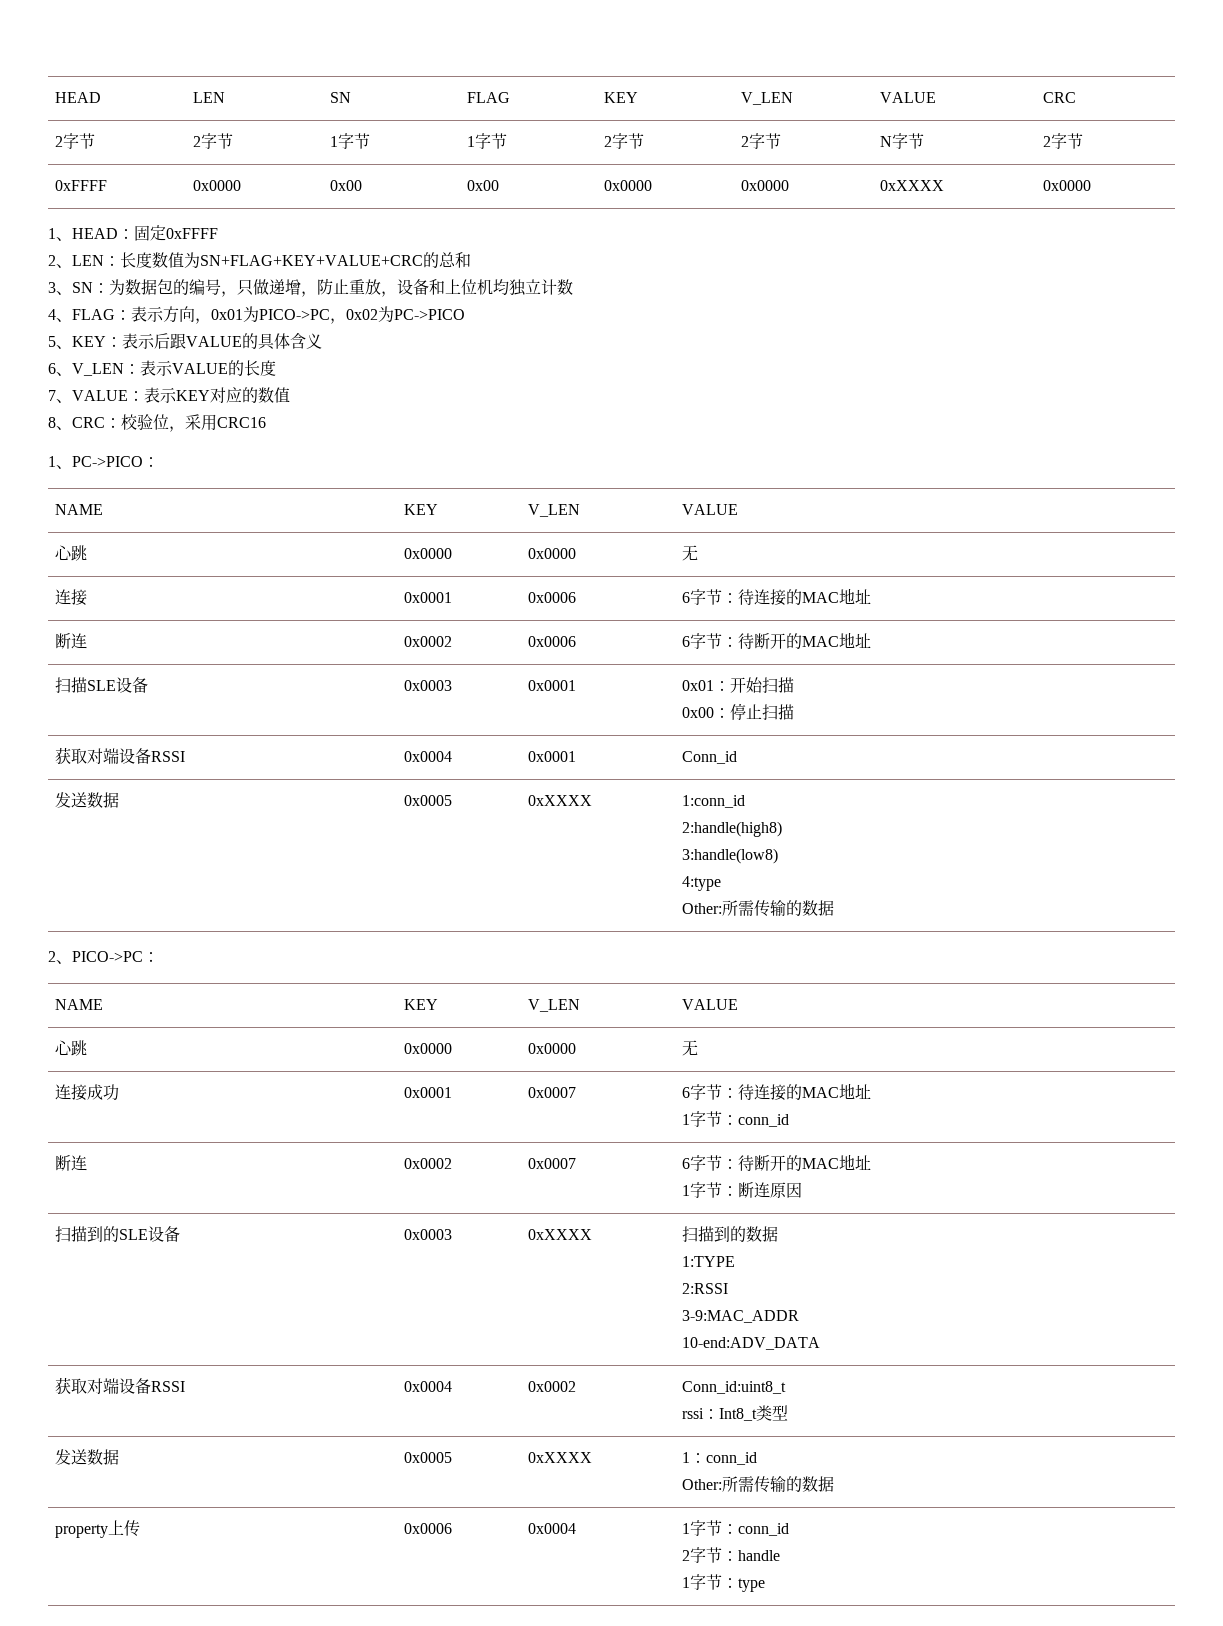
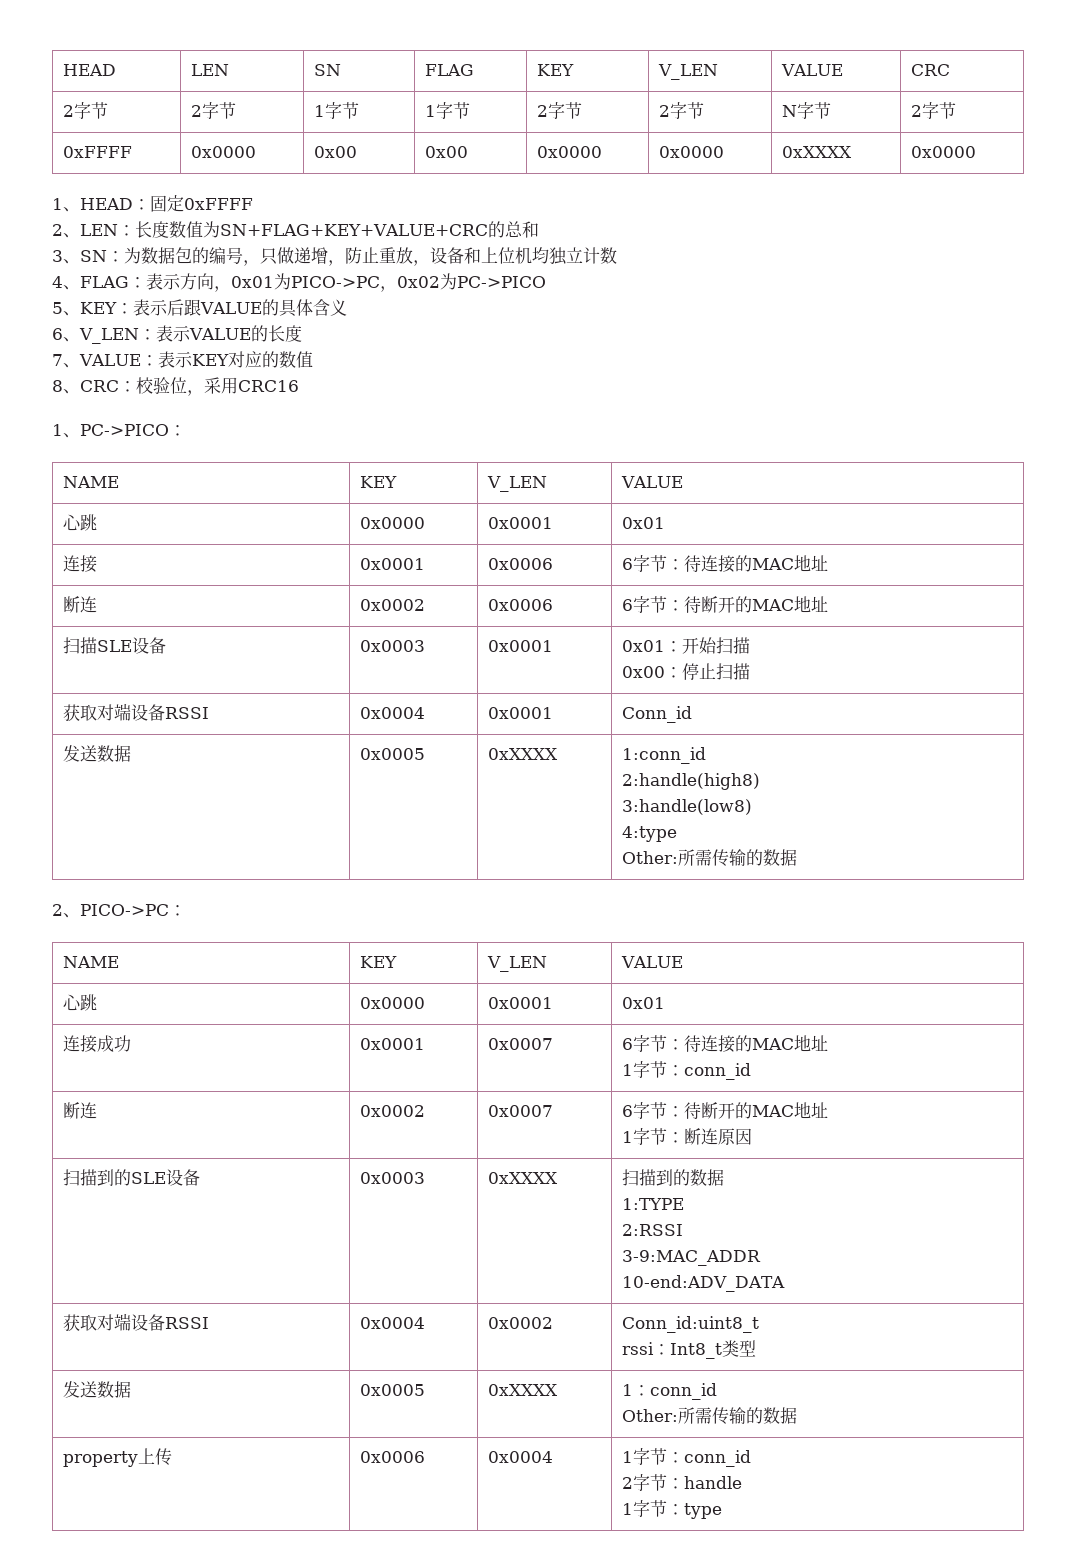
[527,548,576,559] [681,545,698,561] 0x0000 | 无 -> [487,517,553,529] [621,517,665,529] 0x0001 | 0x01
[527,1043,576,1054] [681,1040,698,1056] 0x0000 | 无 -> [487,997,553,1009] [621,997,665,1009] 0x0001 | 0x01

